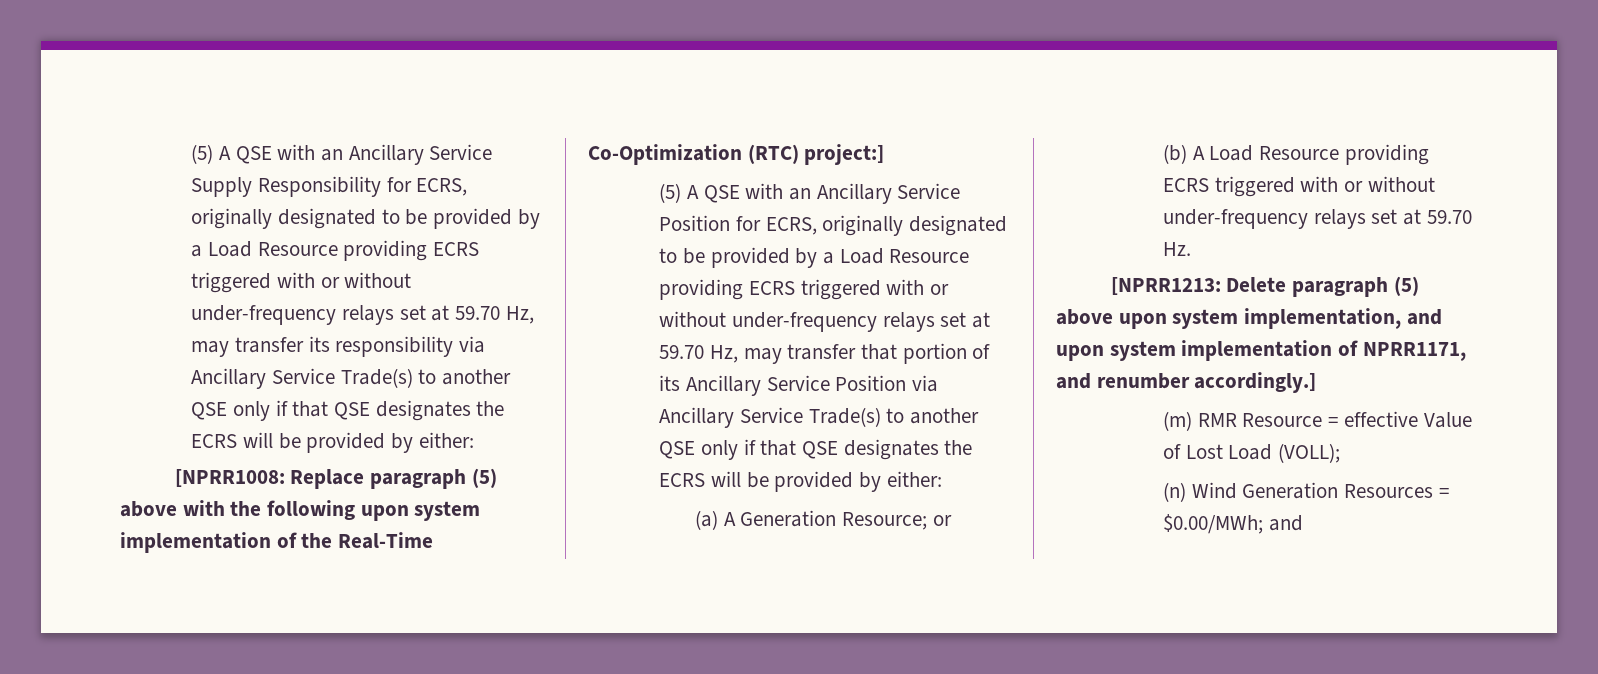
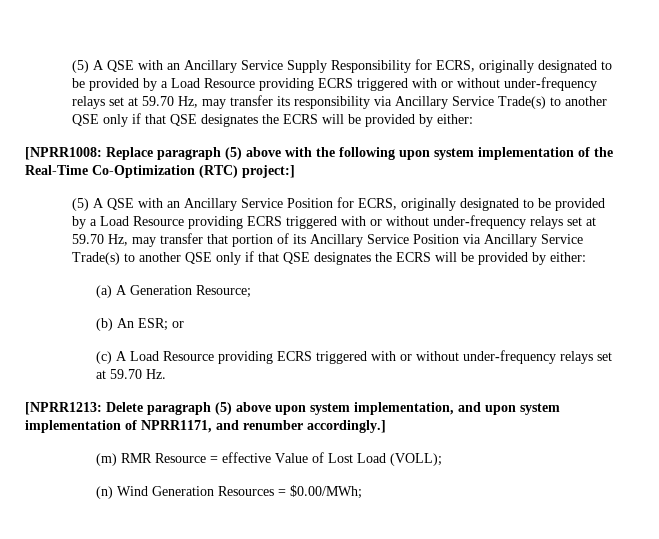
(928, 521) none -> [95,318,168,331] // (b) An ESR;
[1163,144,1188,164] (b) -> [95,351,112,364] (c)
[1268,515,1303,531] and -> (362, 492) none

